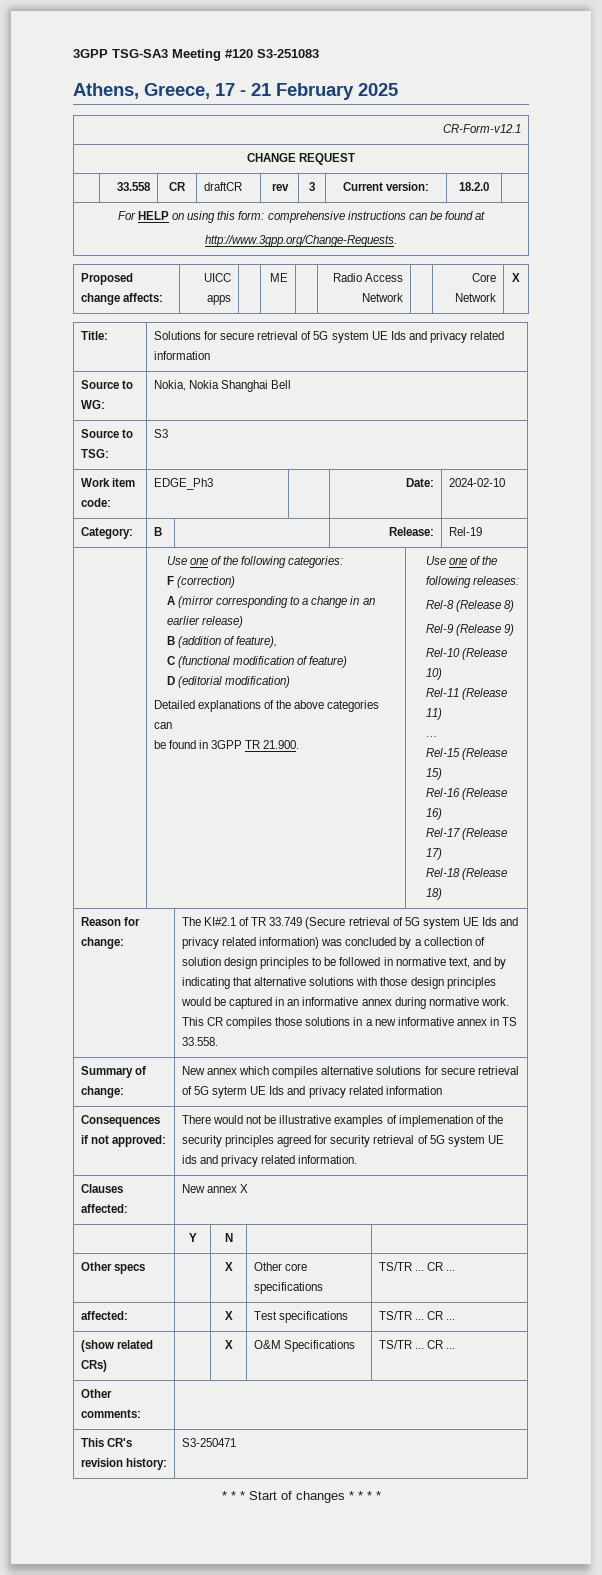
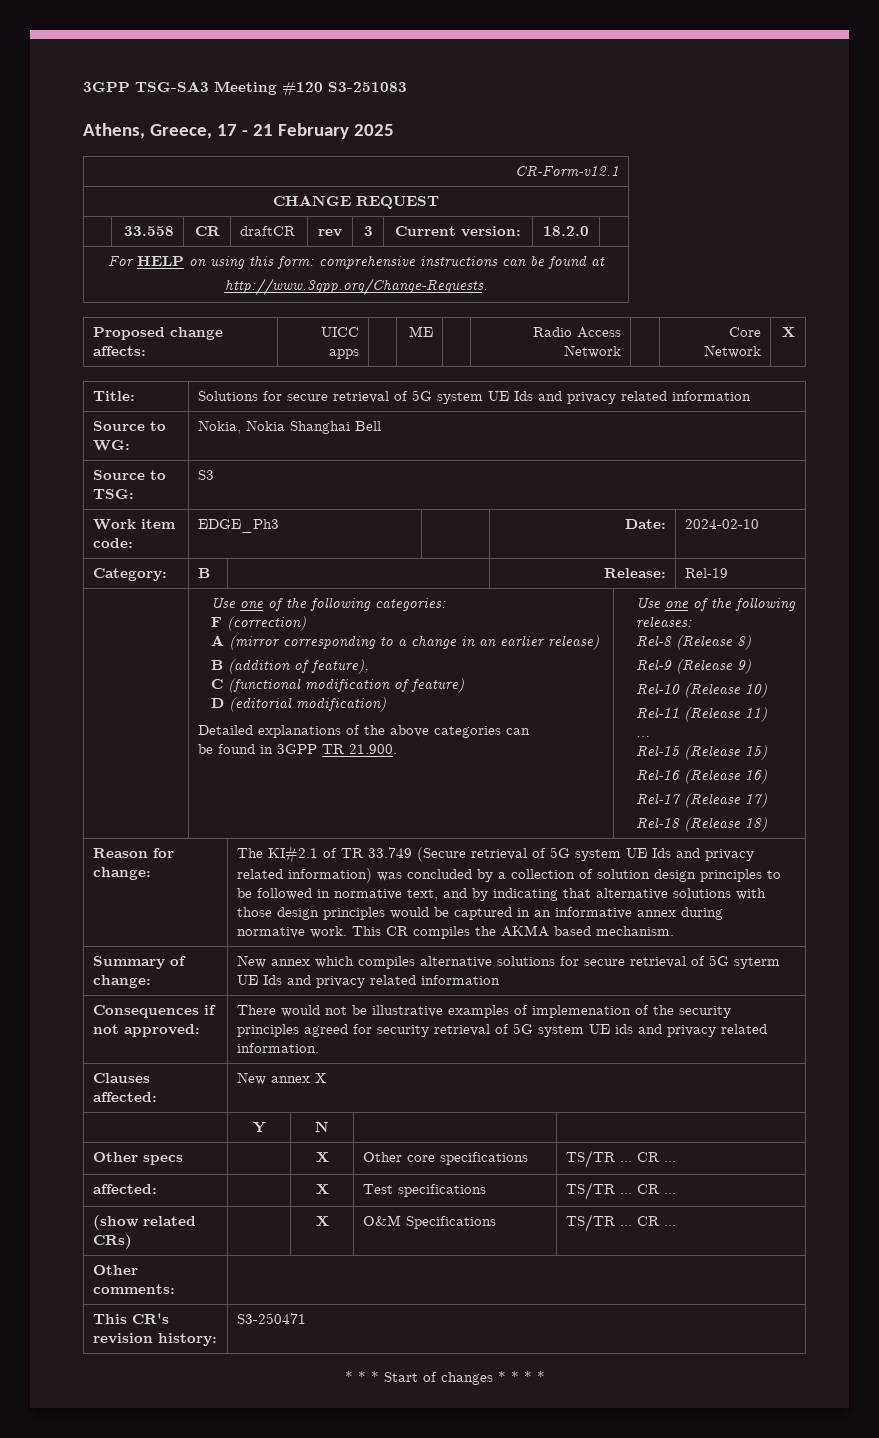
[275,1017,518,1026] [181,1037,218,1046] those solutions in a new informative annex in TS 33.558. -> [475,925,675,937] the AKMA based mechanism.

